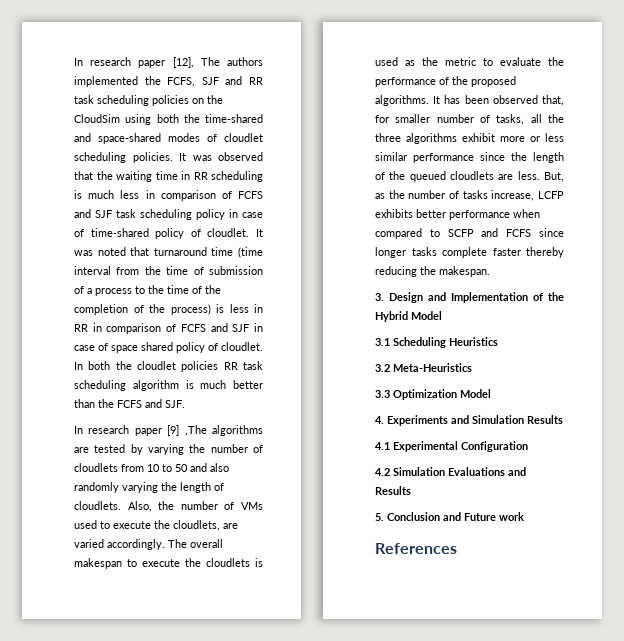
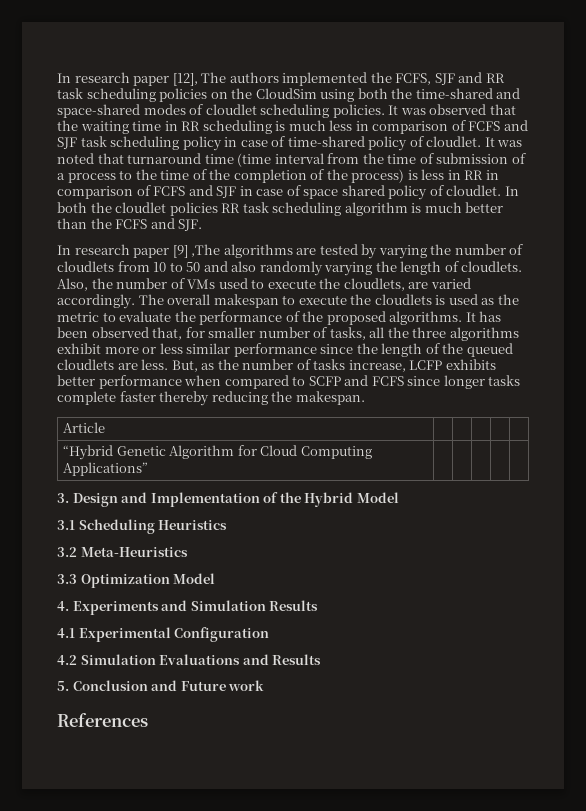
(490, 271) none -> [63,422,106,433] [63,445,372,460] [63,462,149,476] // Article | | | | | // “Hybrid Genetic Algorithm for Cloud Computing Applications” | | | | |

